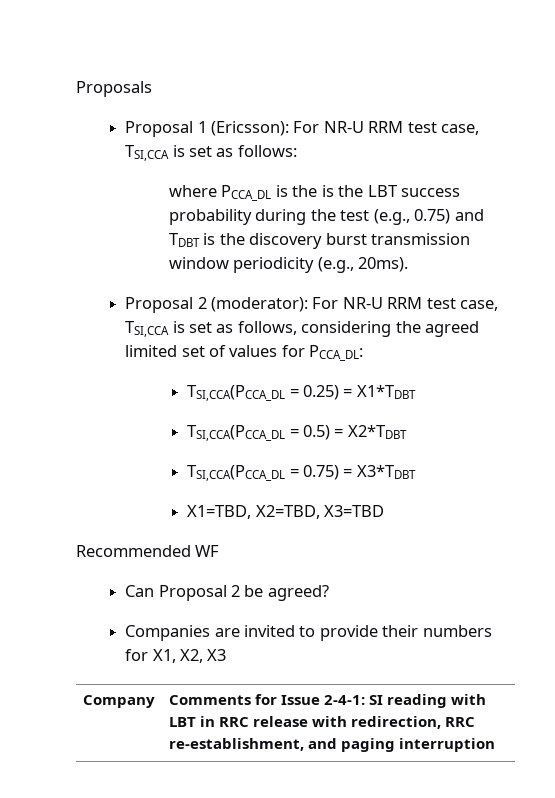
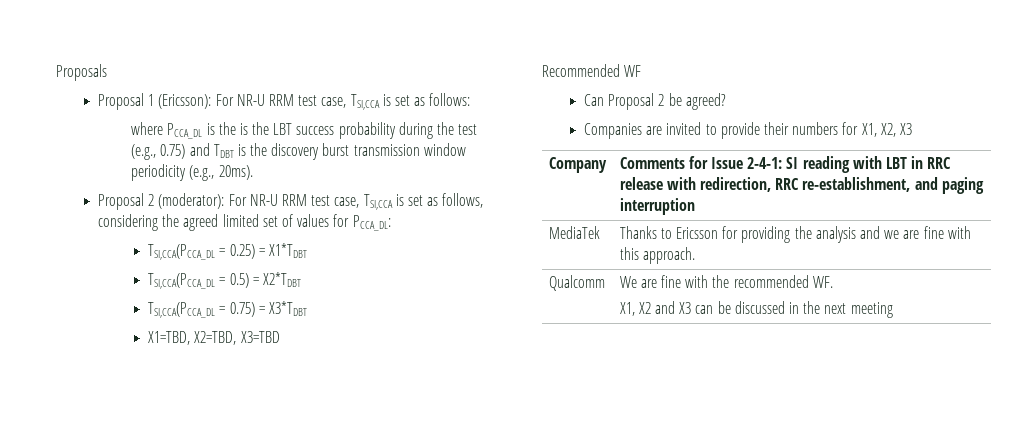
(495, 745) none -> [548,226,600,239] [619,226,971,243] [619,247,695,264] [548,275,605,291] [619,275,833,288] [619,301,893,318] // MediaTek | Thanks to Ericsson for providing the analysis and we are fine with this approach. // Qualcomm | We are fine with the recommended WF. // X1, X2 and X3 can be discussed in the next meeting

